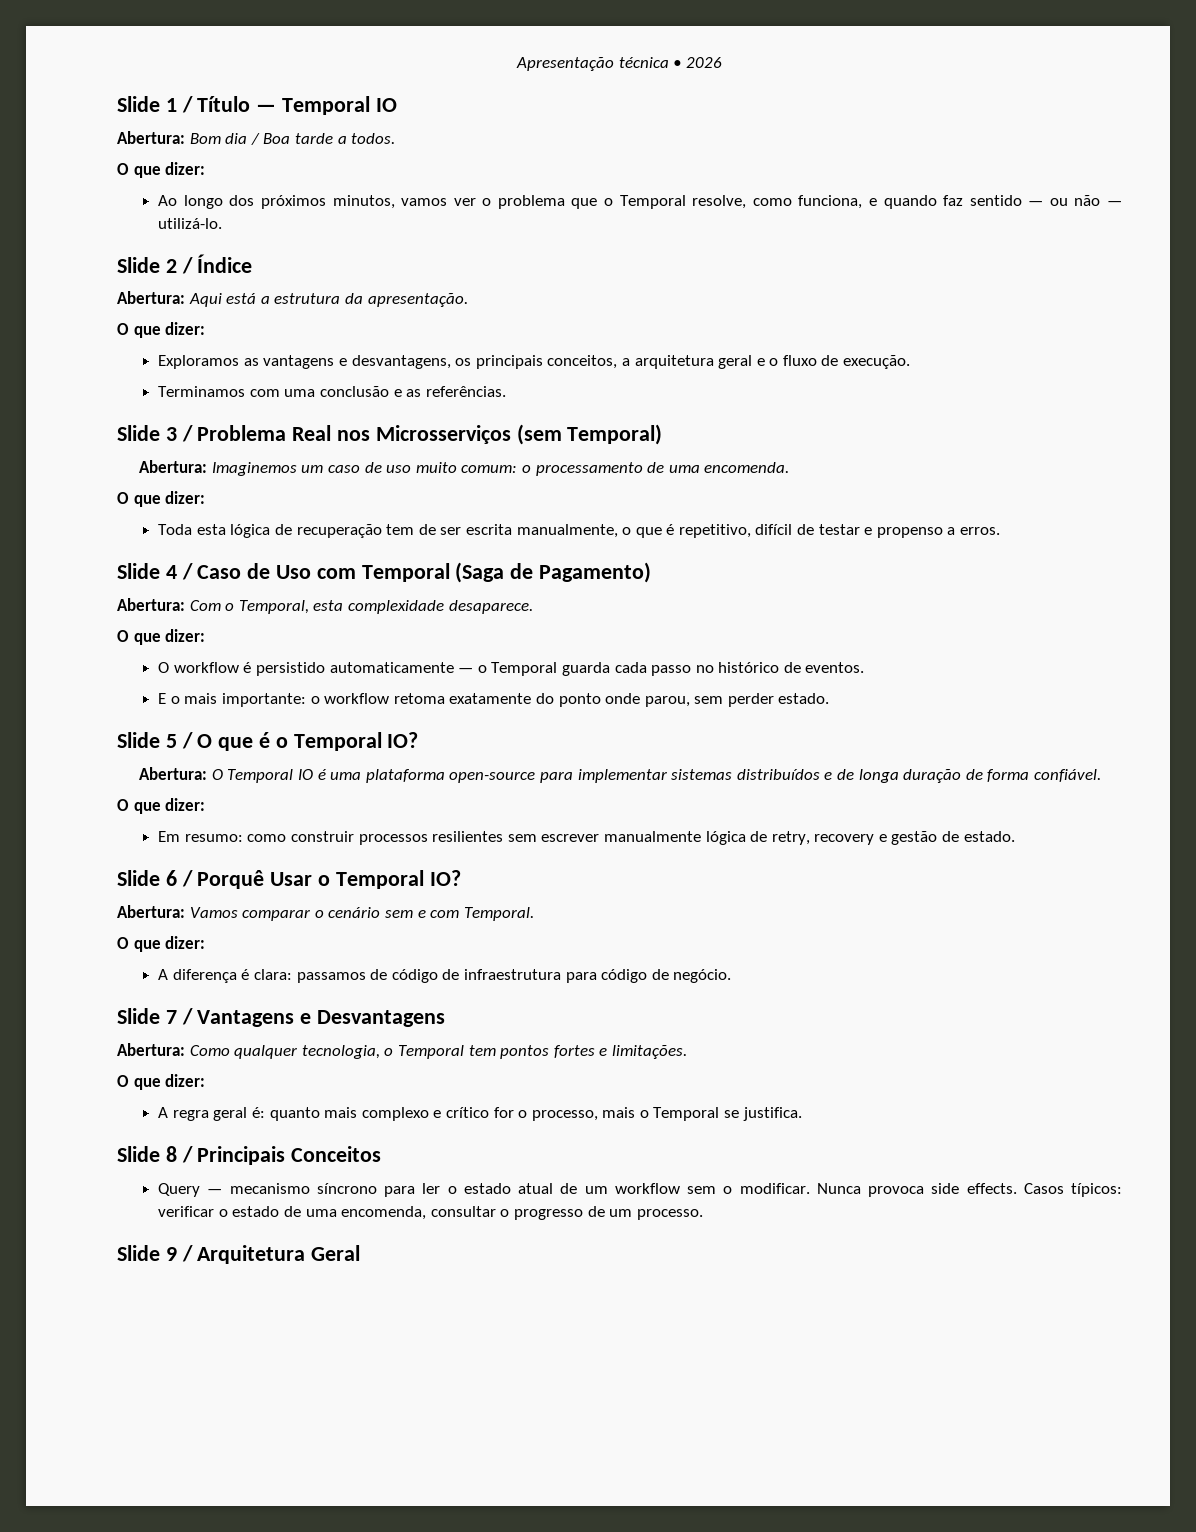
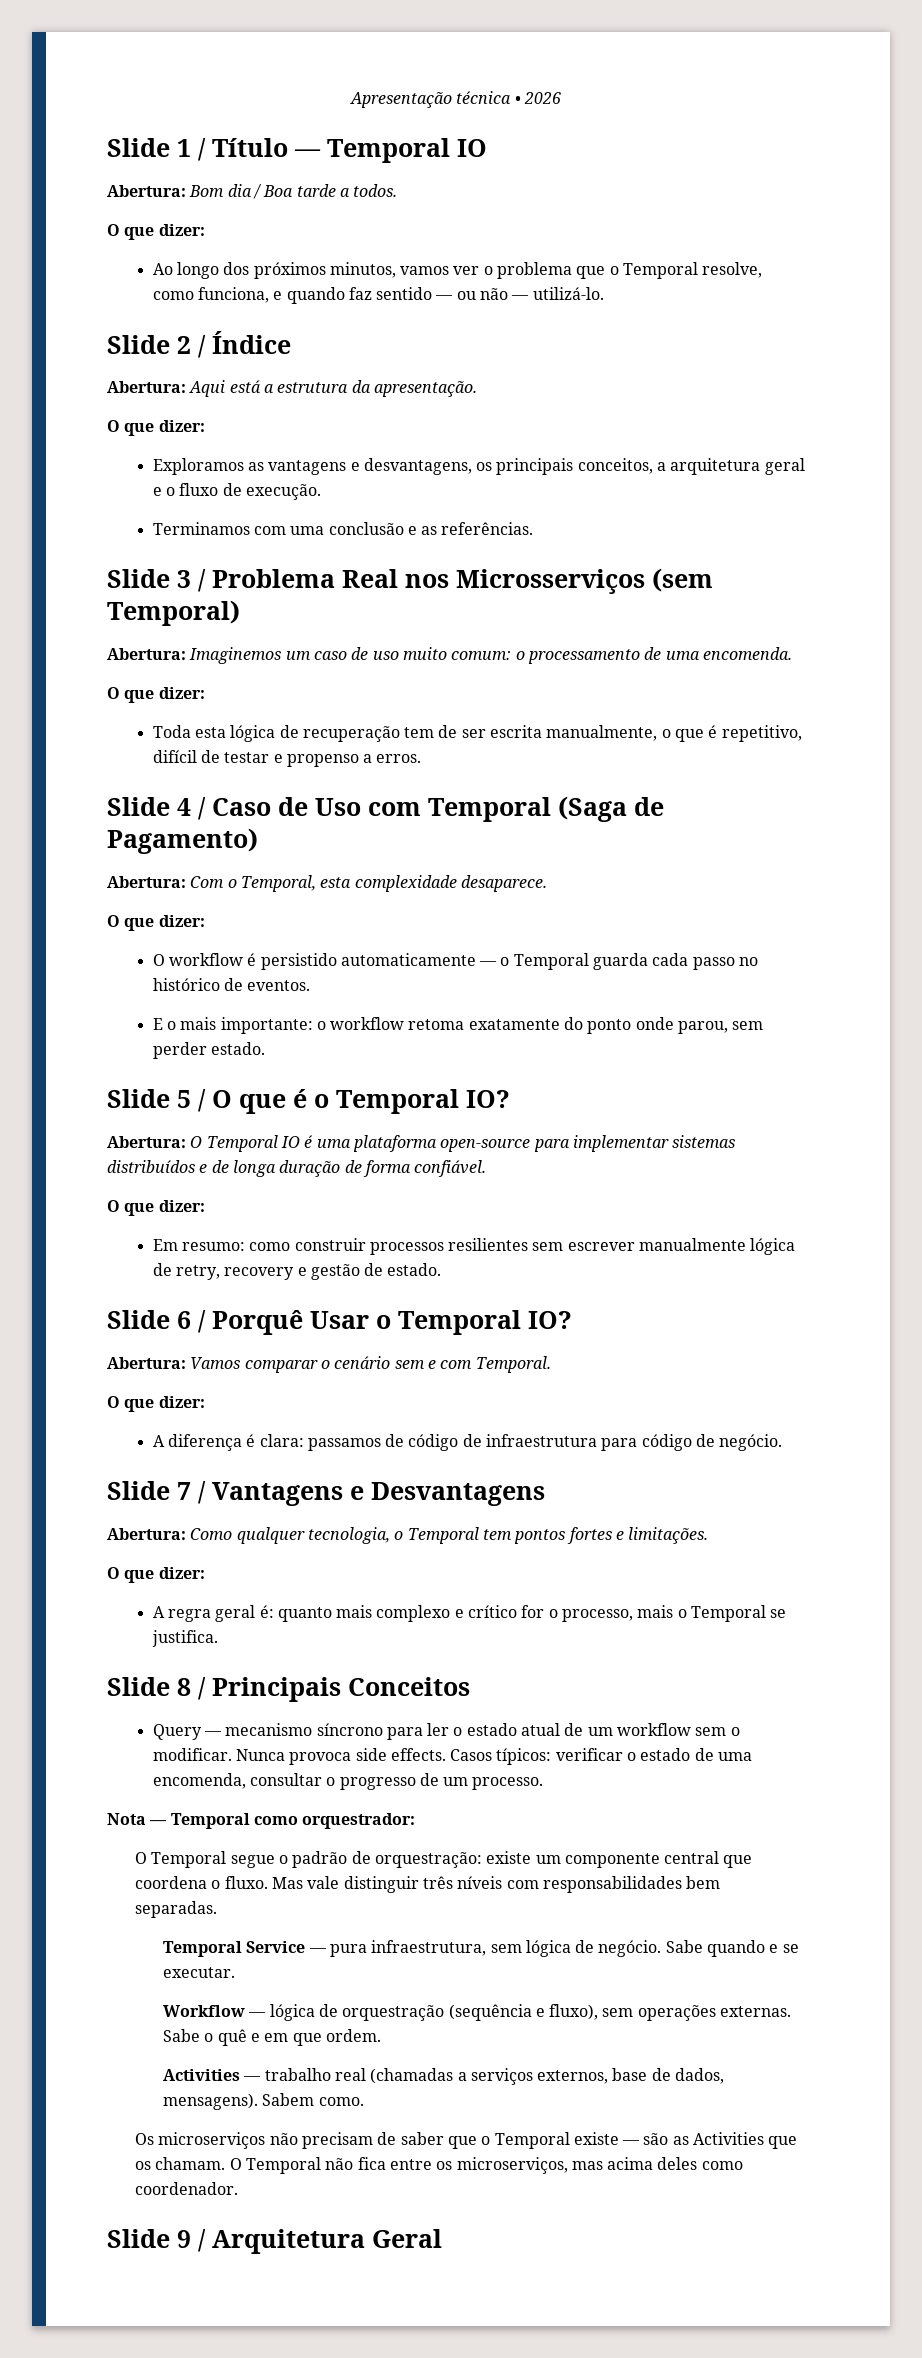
(703, 1214) none -> [107,1813,416,1829] [134,1851,753,1868] [134,1876,721,1893] [134,1901,217,1918] [162,1940,799,1957] [162,1967,235,1978] [162,2004,792,2021] [162,2029,381,2046] [162,2068,725,2085] [162,2093,364,2110] [134,2132,798,2149] [134,2157,743,2174] [134,2182,238,2195] // Nota — Temporal como orquestrador: // O Temporal segue o padrão de orquestração: existe um componente central que coordena o fluxo. Mas vale distinguir três níveis com responsabilidades bem separadas. // Temporal Service — pura infraestrutura, sem lógica de negócio. Sabe quando e se executar. // Workflow — lógica de orquestração (sequência e fluxo), sem operações externas. Sabe o quê e em que ordem. // Activities — trabalho real (chamadas a serviços externos, base de dados, mensagens). Sabem como. // Os microserviços não precisam de saber que o Temporal existe — são as Activities que os chamam. O Temporal não fica entre os microserviços, mas acima deles como coordenador.

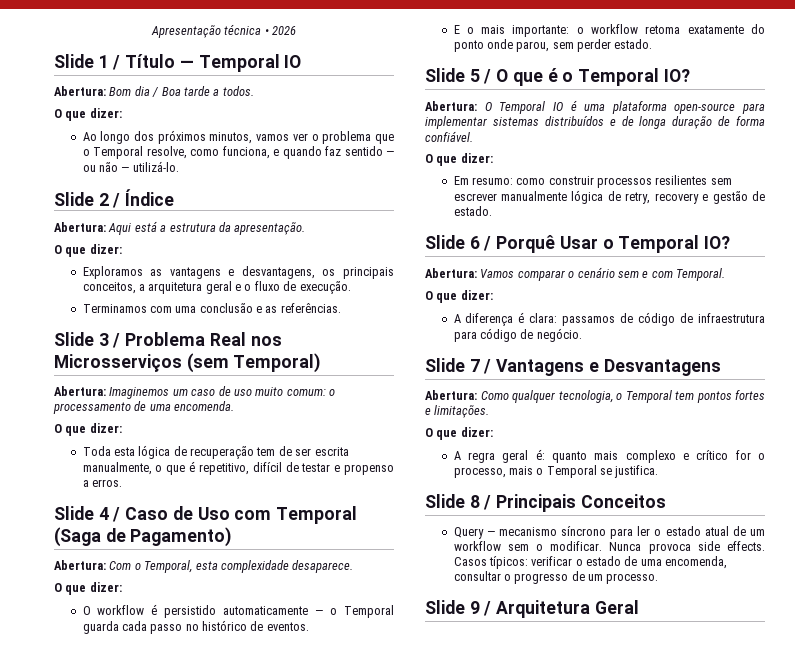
[107,1813,416,1829] [134,1851,753,1868] [134,1876,721,1893] [134,1901,217,1918] [162,1940,799,1957] [162,1967,235,1978] [162,2004,792,2021] [162,2029,381,2046] [162,2068,725,2085] [162,2093,364,2110] [134,2132,798,2149] [134,2157,743,2174] [134,2182,238,2195] // Nota — Temporal como orquestrador: // O Temporal segue o padrão de orquestração: existe um componente central que coordena o fluxo. Mas vale distinguir três níveis com responsabilidades bem separadas. // Temporal Service — pura infraestrutura, sem lógica de negócio. Sabe quando e se executar. // Workflow — lógica de orquestração (sequência e fluxo), sem operações externas. Sabe o quê e em que ordem. // Activities — trabalho real (chamadas a serviços externos, base de dados, mensagens). Sabem como. // Os microserviços não precisam de saber que o Temporal existe — são as Activities que os chamam. O Temporal não fica entre os microserviços, mas acima deles como coordenador. -> (659, 578) none

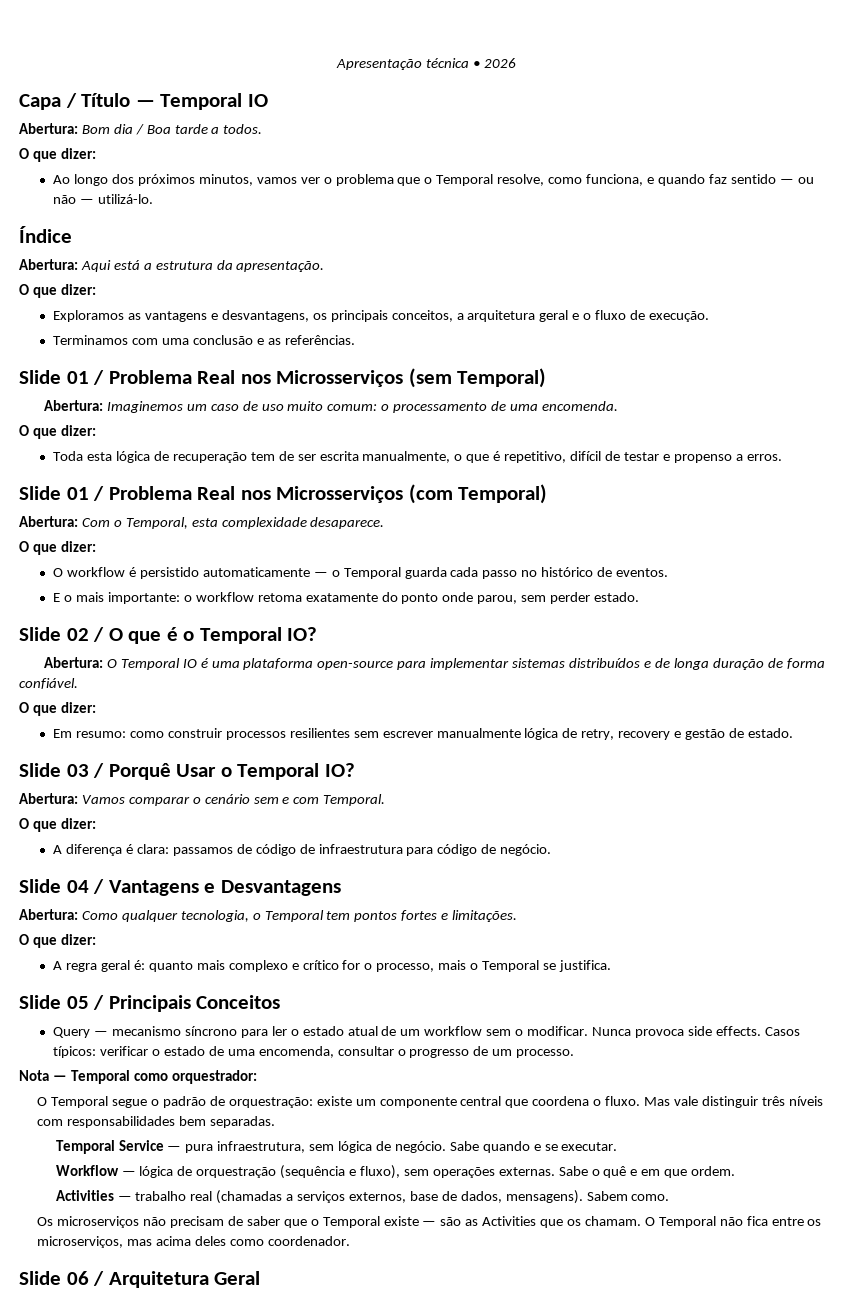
[54,54,109,68] Slide 1 -> [19,94,61,110] Capa
[54,192,121,208] Slide 2 / -> (154, 199) none
[98,333,109,346] 3 -> [66,371,89,384] 01
[98,506,358,524] [54,527,232,547] 4 / Caso de Uso com Temporal (Saga de Pagamento) -> [66,484,548,504] 01 / Problema Real nos Microsserviços (com Temporal)
[469,69,480,82] 5 -> [66,628,89,641] 02
[469,236,480,249] 6 -> [66,764,89,777] 03
[469,359,480,372] 7 -> [66,880,89,893] 04
[469,495,480,508] 8 -> [66,996,89,1009] 05
[425,600,480,614] // Slide 9 -> [19,1070,257,1084] [37,1096,823,1108] [37,1116,276,1128] [55,1140,618,1154] [55,1165,736,1179] [55,1190,670,1204] [37,1216,822,1228] [37,1236,350,1248] [19,1271,89,1285] // Nota — Temporal como orquestrador: // O Temporal segue o padrão de orquestração: existe um componente central que coordena o fluxo. Mas vale distinguir três níveis com responsabilidades bem separadas. // Temporal Service — pura infraestrutura, sem lógica de negócio. Sabe quando e se executar. // Workflow — lógica de orquestração (sequência e fluxo), sem operações externas. Sabe o quê e em que ordem. // Activities — trabalho real (chamadas a serviços externos, base de dados, mensagens). Sabem como. // Os microserviços não precisam de saber que o Temporal existe — são as Activities que os chamam. O Temporal não fica entre os microserviços, mas acima deles como coordenador. // Slide 06

